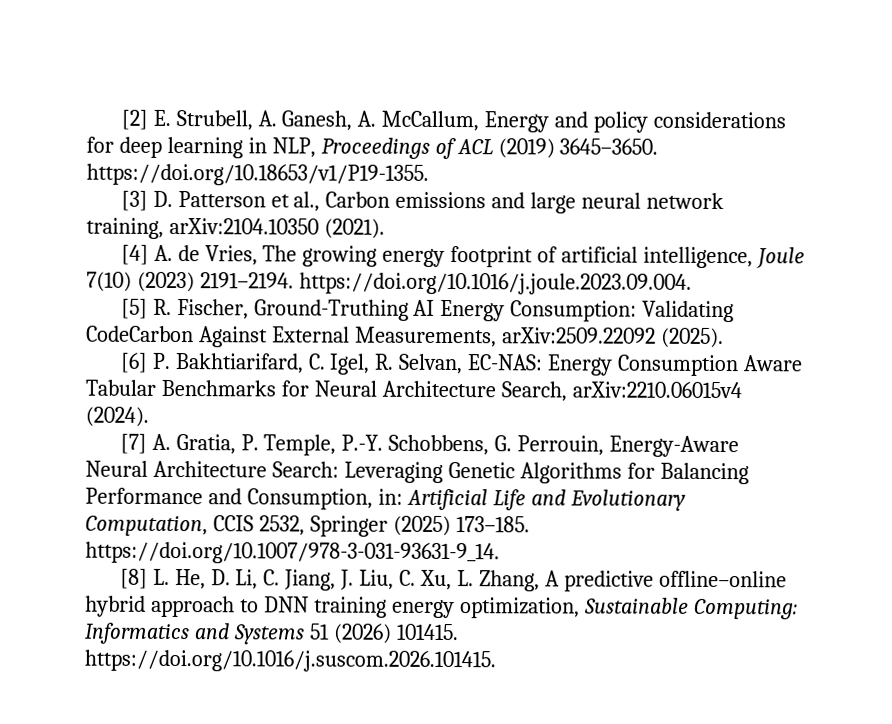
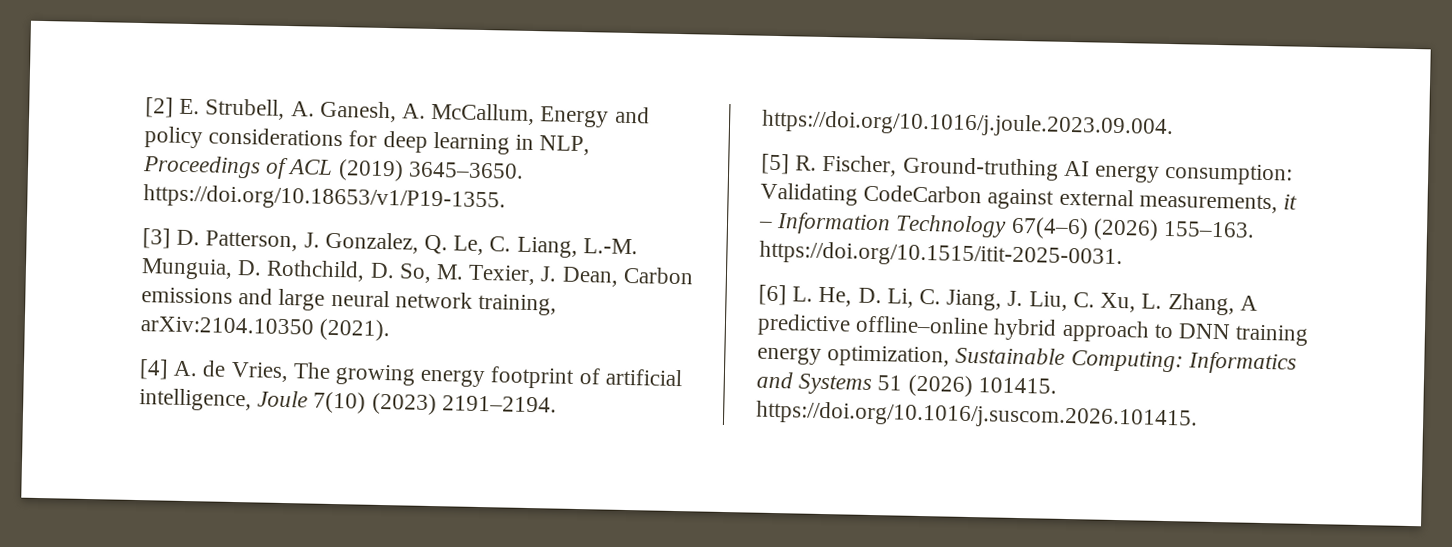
[177,191,321,212] Patterson et al., -> [205,230,638,258] [141,258,619,287] Patterson, J. Gonzalez, Q. Le, C. Liang, L.-M. Munguia, D. Rothchild, D. So, M. Texier, J. Dean,
[253,299,735,323] [86,325,724,349] [119,352,804,377] [85,379,742,402] [85,406,149,427] [119,433,740,458] [85,460,749,485] [85,487,686,511] [85,515,530,537] [85,541,500,565] [119,568,148,589] Ground-Truthing AI Energy Consumption: Validating CodeCarbon Against External Measurements, arXiv:2509.22092 (2025). // [6] P. Bakhtiarifard, C. Igel, R. Selvan, EC-NAS: Energy Consumption Aware Tabular Benchmarks for Neural Architecture Search, arXiv:2210.06015v4 (2024). // [7] A. Gratia, P. Temple, P.-Y. Schobbens, G. Perrouin, Energy-Aware Neural Architecture Search: Leveraging Genetic Algorithms for Balancing Performance and Consumption, in: Artificial Life and Evolutionary Computation, CCIS 2532, Springer (2025) 173–185. https://doi.org/10.1007/978-3-031-93631-9_14. // [8] -> [901,156,1294,186] [760,182,1298,214] [758,212,1256,241] [759,240,1123,270] [758,284,787,306] Ground-truthing AI energy consumption: Validating CodeCarbon against external measurements, it – Information Technology 67(4–6) (2026) 155–163. https://doi.org/10.1515/itit-2025-0031. // [6]

